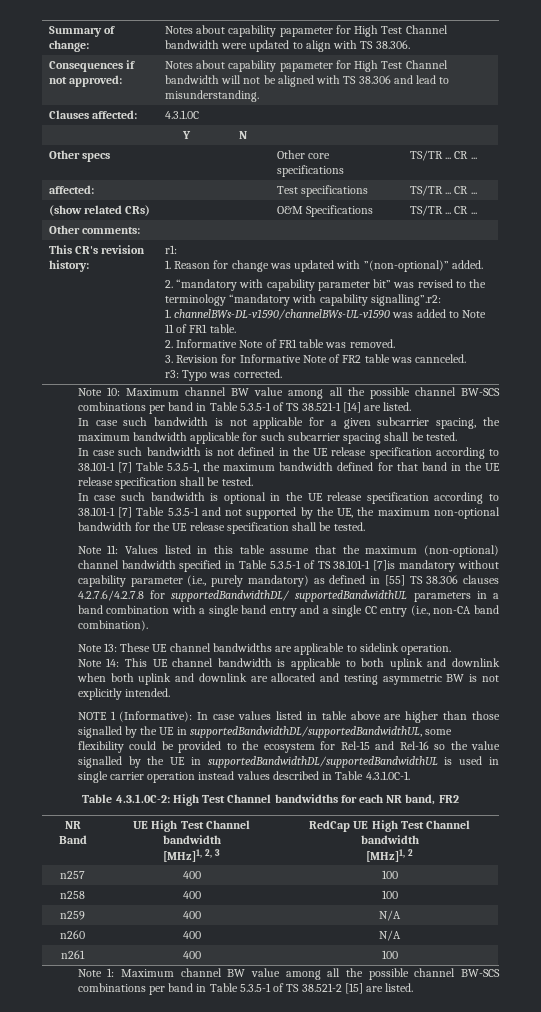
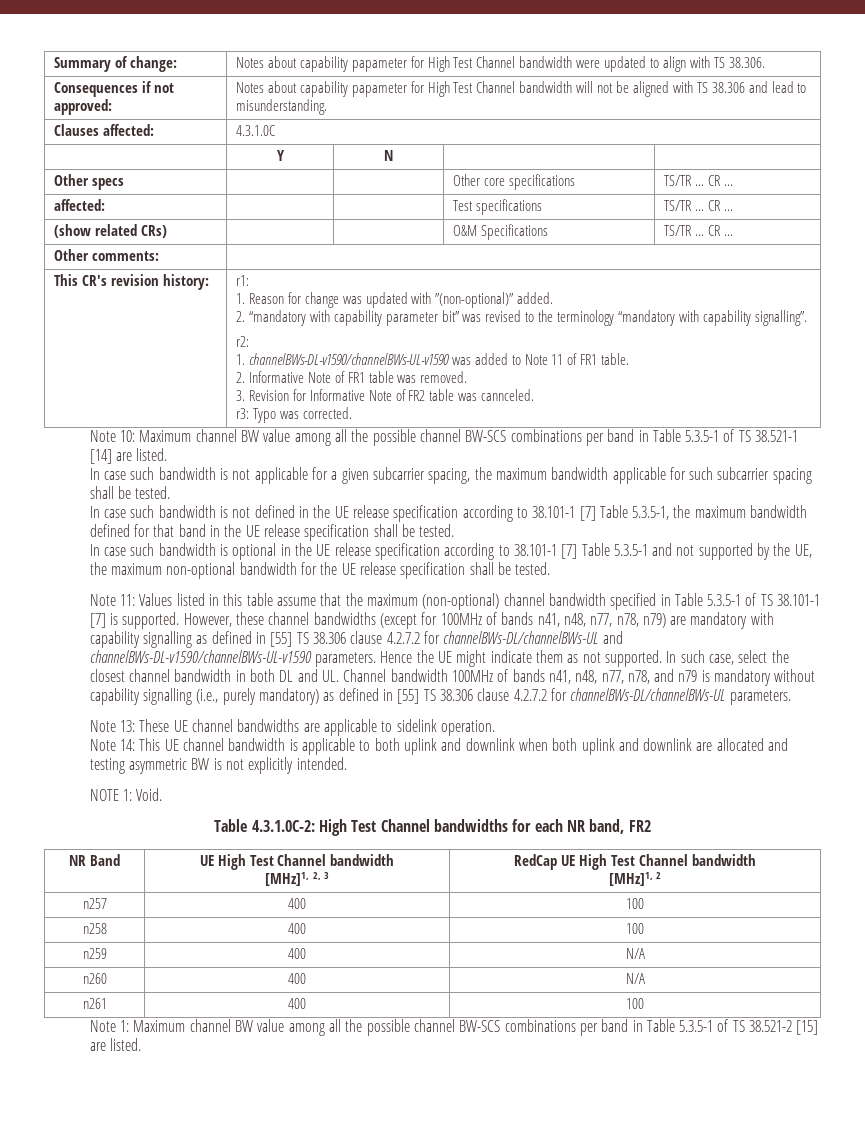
[370,294,441,306] signalling”.r2: -> [754,310,807,326] [235,336,249,347] signalling”. // r2:
[373,560,396,571] [7]is -> [89,612,774,629] [89,631,623,648] [89,650,789,667] [89,669,710,684] [7] is supported. However, these channel bandwidths (except for 100MHz of bands n41, n48, n77, n78, n79) are mandatory with capability signalling as defined in [55] TS 38.306 clause 4.2.7.2 for channelBWs-DL/channelBWs-UL and channelBWs-DL-v1590/channelBWs-UL-v1590 parameters. Hence the UE might indicate them as not supported. In such case, select the closest channel bandwidth in both DL and UL. Channel bandwidth 100MHz of bands n41, n48, n77, n78, and n79 is
[130,577,183,587] parameter -> [143,688,193,705] signalling
[462,575,499,584] [77,590,500,602] [77,605,499,617] [77,620,148,631] clauses 4.2.7.6/4.2.7.8 for supportedBandwidthDL/ supportedBandwidthUL parameters in a band combination with a single band entry and a single CC entry (i.e., non-CA band combination). -> [477,688,791,705] clause 4.2.7.2 for channelBWs-DL/channelBWs-UL parameters.
[110,711,501,723] [77,726,453,738] [77,741,500,753] [77,756,500,768] [77,771,410,783] 1 (Informative): In case values listed in table above are higher than those signalled by the UE in supportedBandwidthDL/supportedBandwidthUL, some flexibility could be provided to the ecosystem for Rel-15 and Rel-16 so the value signalled by the UE in supportedBandwidthDL/supportedBandwidthUL is used in single carrier operation instead values described in Table 4.3.1.0C-1. -> [123,788,163,801] 1: Void.

